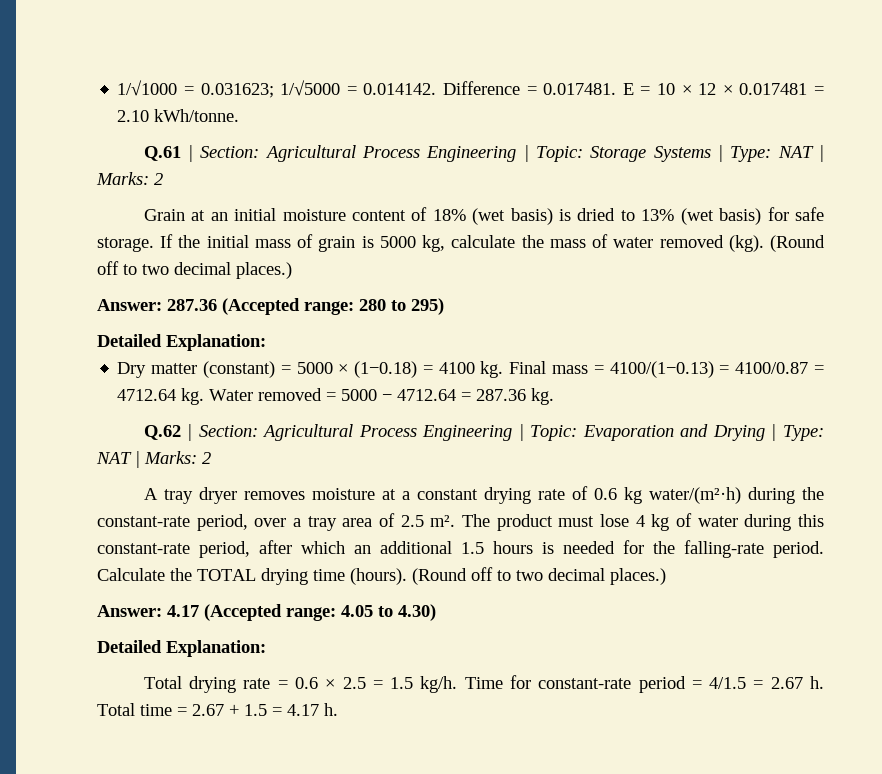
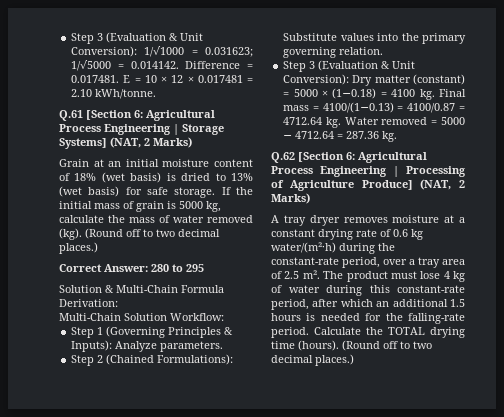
(117, 88) none -> [71,32,204,44] [71,46,138,57] Step 3 (Evaluation & Unit Conversion):
[188,145,825,162] [96,172,163,185] | Section: Agricultural Process Engineering | Topic: Storage Systems | Type: NAT | Marks: 2 -> [86,110,215,121] [59,124,224,135] [59,137,192,149] [Section 6: Agricultural Process Engineering | Storage Systems] (NAT, 2 Marks)
[97,298,444,315] [97,334,266,351] Answer: 287.36 (Accepted range: 280 to 295) // Detailed Explanation: // -> [59,264,204,272] [59,285,224,293] [59,299,118,307] [59,313,224,321] [71,326,234,338] [71,340,224,352] [71,354,234,366] [283,33,466,44] [283,47,384,58] [283,60,416,72] [283,74,350,85] Correct Answer: 280 to 295 // Solution & Multi-Chain Formula Derivation: // Multi-Chain Solution Workflow: // Step 1 (Governing Principles & Inputs): Analyze parameters. // Step 2 (Chained Formulations): Substitute values into the primary governing relation. // Step 3 (Evaluation & Unit Conversion):
[187,424,824,441] [96,451,211,468] | Section: Agricultural Process Engineering | Topic: Evaporation and Drying | Type: NAT | Marks: 2 -> [298,152,427,163] [271,166,466,177] [271,179,465,191] [271,193,310,204] [Section 6: Agricultural Process Engineering | Processing of Agriculture Produce] (NAT, 2 Marks)
[97,604,436,621] [97,640,266,657] [143,675,824,693] [97,703,338,716] // Answer: 4.17 (Accepted range: 4.05 to 4.30) // Detailed Explanation: // Total drying rate = 0.6 × 2.5 = 1.5 kg/h. Time for constant-rate period = 4/1.5 = 2.67 h. Total time = 2.67 + 1.5 = 4.17 h. -> (354, 360) none

